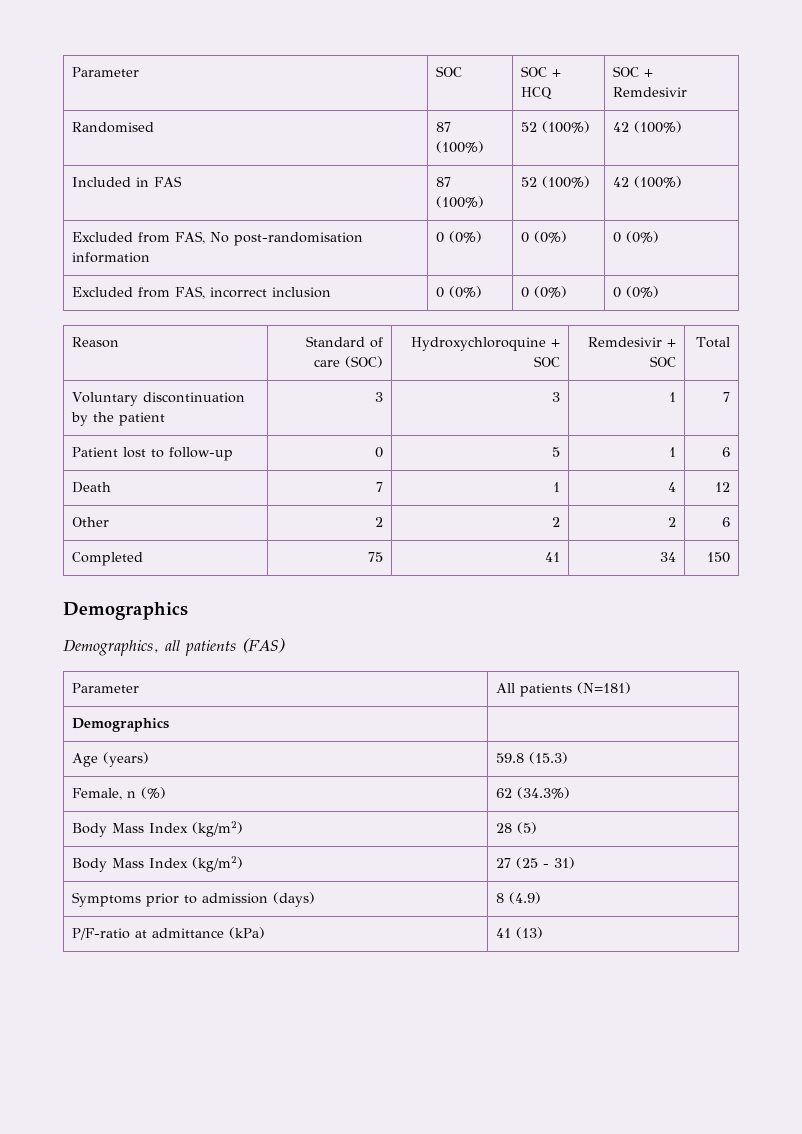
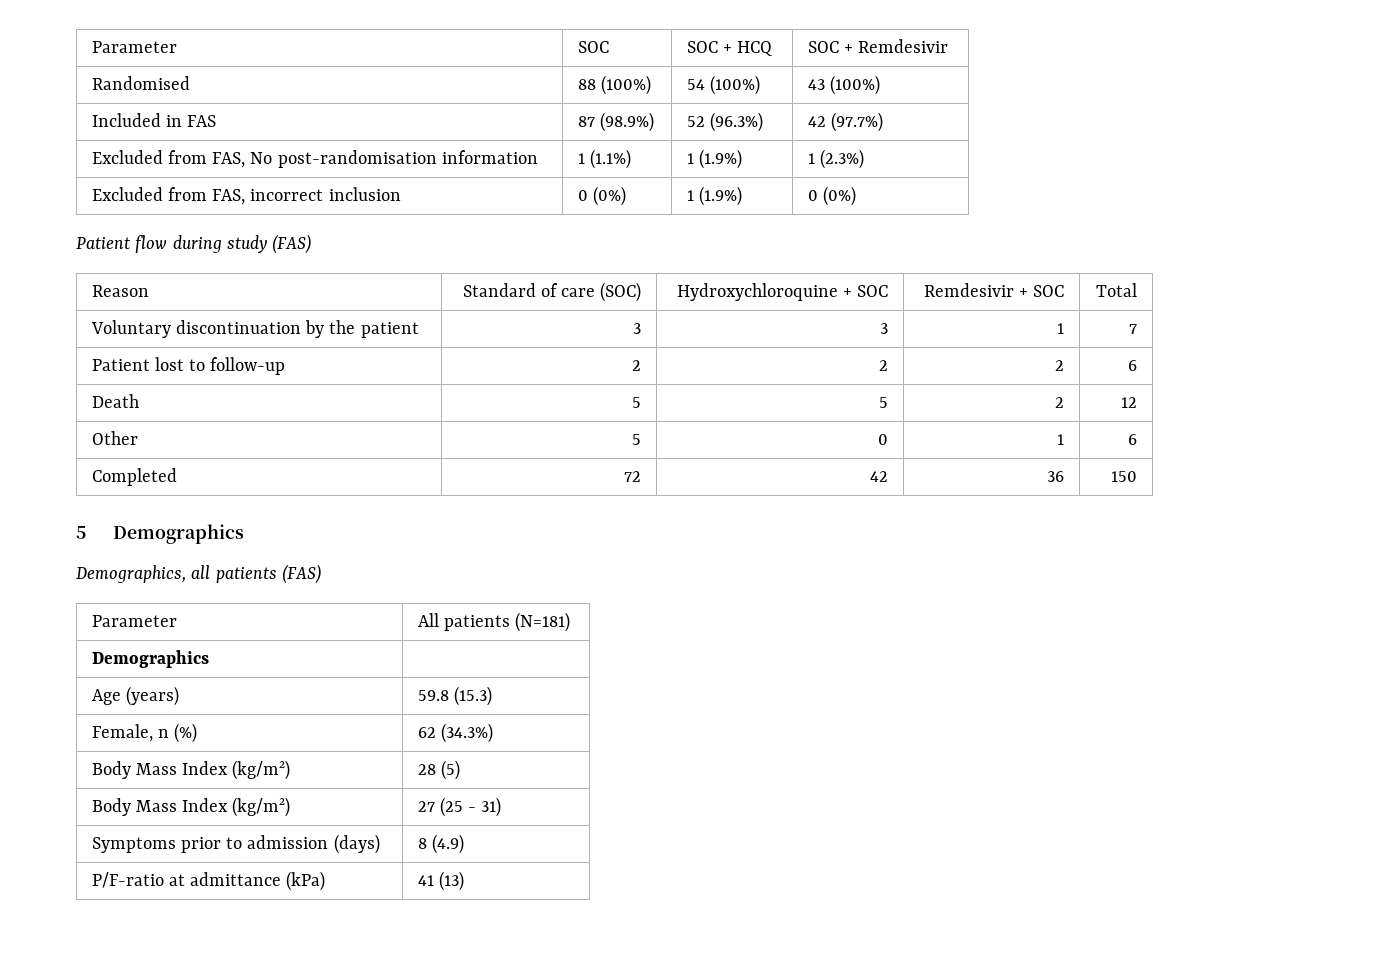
[436,122,452,132] [436,141,485,153] [521,121,591,133] [613,122,630,132] 87 (100%) | 52 (100%) | 42 -> [577,75,651,95] [686,75,760,95] [807,79,825,90] 88 (100%) | 54 (100%) | 43
[436,196,485,208] [521,176,591,188] [613,176,683,188] (100%) | 52 (100%) | 42 (100%) -> [599,112,654,132] [686,112,763,132] [807,112,883,132] (98.9%) | 52 (96.3%) | 42 (97.7%)
[436,231,483,243] [521,231,568,243] [613,231,660,243] 0 (0%) | 0 (0%) | 0 (0%) -> [577,149,631,169] [686,149,742,169] [807,149,864,169] 1 (1.1%) | 1 (1.9%) | 1 (2.3%)
[521,286,568,298] [613,286,660,298] 0 (0%) | 0 (0%) -> [686,186,742,206] [807,186,856,206] [76,234,312,254] 1 (1.9%) | 0 (0%) // Patient flow during study (FAS)
[374,447,383,458] [551,447,560,457] [668,447,676,457] [721,447,730,457] [72,482,112,493] [375,482,383,492] [552,482,560,492] [667,482,676,492] [714,482,730,492] [72,517,110,527] [374,517,383,527] [551,517,560,527] [667,517,676,527] [721,517,730,527] [72,552,144,566] [367,552,383,562] [544,552,560,562] [659,552,676,562] 0 | 5 | 1 | 6 // Death | 7 | 1 | 4 | 12 // Other | 2 | 2 | 2 | 6 // Completed | 75 | 41 | 34 -> [632,360,642,371] [879,360,889,371] [1055,360,1065,371] [1128,360,1138,371] [91,394,139,408] [632,397,642,408] [879,397,889,408] [1055,397,1065,408] [1121,397,1138,408] [91,431,138,445] [632,434,642,445] [878,434,889,445] [1057,434,1065,445] [1128,434,1138,445] [91,468,177,486] [624,471,642,482] [870,471,889,482] [1047,471,1065,482] 2 | 2 | 2 | 6 // Death | 5 | 5 | 2 | 12 // Other | 5 | 0 | 1 | 6 // Completed | 72 | 42 | 36
(730, 557) none -> [76,526,86,539] 5

